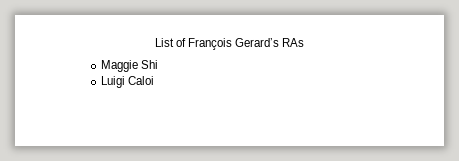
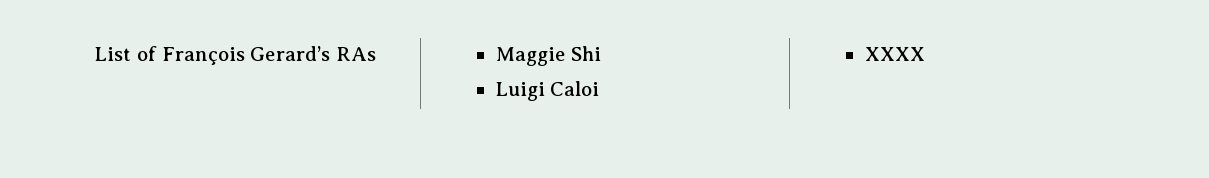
(155, 80) none -> [864,47,925,61] // XXXX

